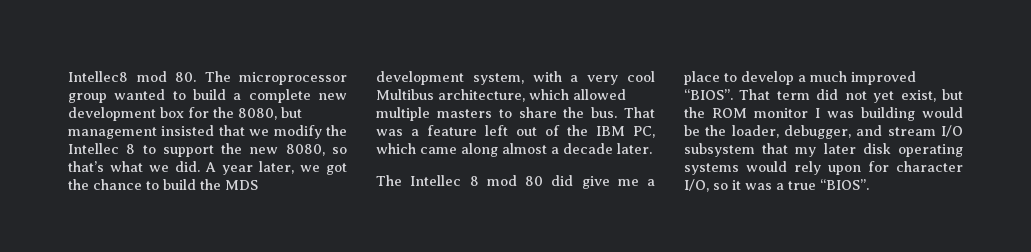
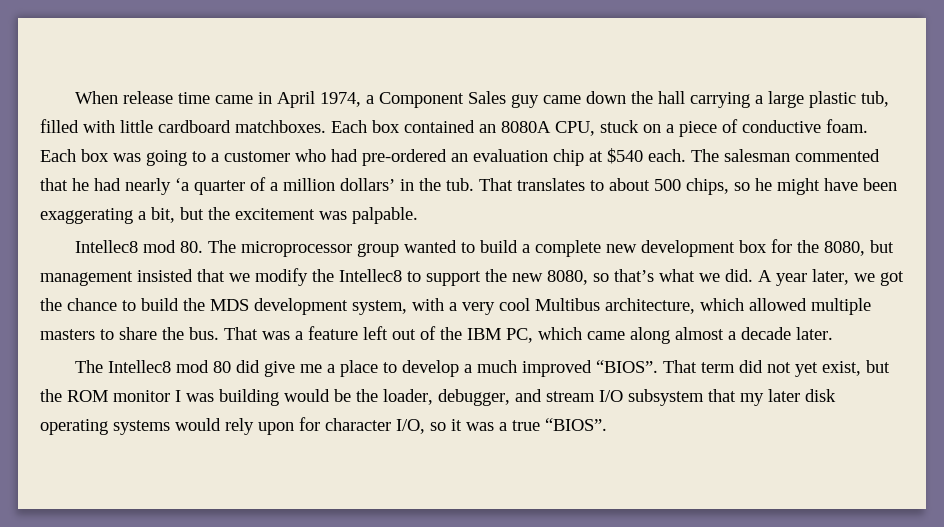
(68, 76) none -> [74,91,889,108] [40,119,868,137] [40,148,880,166] [40,177,897,195] [40,207,418,224] When release time came in April 1974, a Component Sales guy came down the hall carrying a large plastic tub, filled with little cardboard matchboxes. Each box contained an 8080A CPU, stuck on a piece of conductive foam. Each box was going to a customer who had pre-ordered an evaluation chip at $540 each. The salesman commented that he had nearly ‘a quarter of a million dollars’ in the tub. That translates to about 500 chips, so he might have been exaggerating a bit, but the excitement was palpable. //
[68,143,136,154] Intellec 8 -> [339,269,402,282] Intellec8
[410,175,479,186] Intellec 8 -> [107,360,171,373] Intellec8

